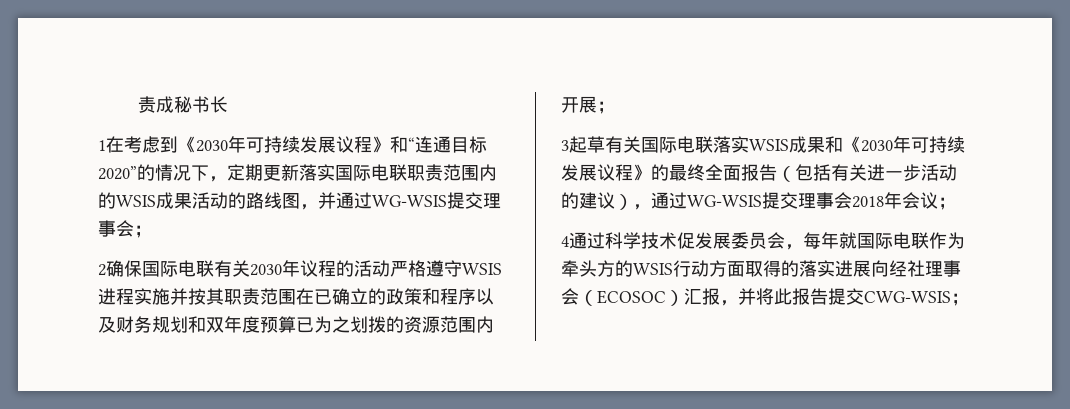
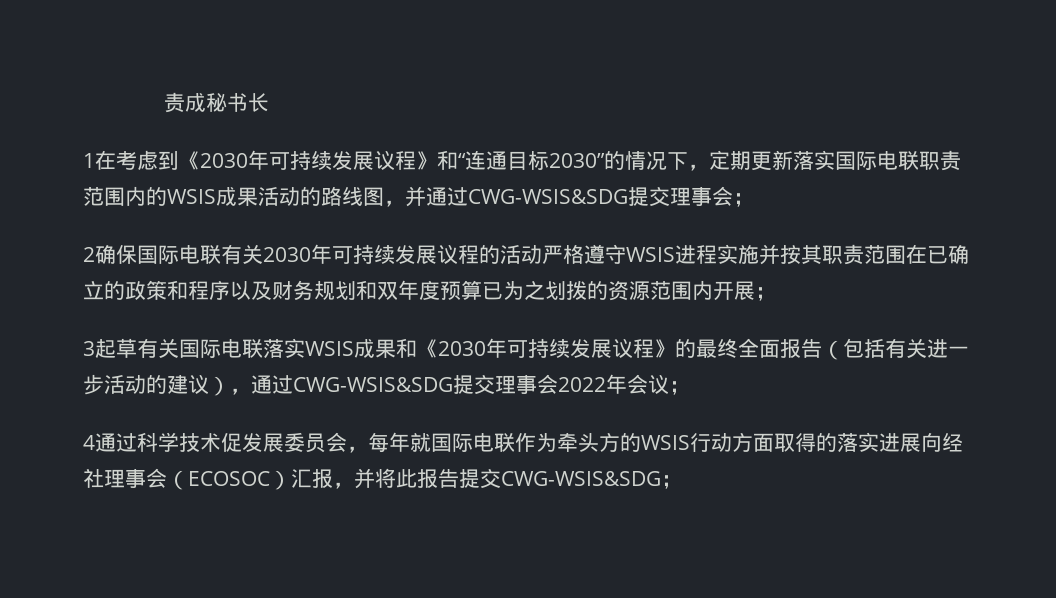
[98,166,137,180] 2020” -> [549,153,605,168] 2030”
[372,195,447,207] WG-WSIS -> [468,189,628,204] CWG-WSIS&SDG
(300, 268) none -> [332,244,437,264] 可持续发展
[687,192,884,209] WG-WSIS提交理事会2018 -> [293,374,606,395] CWG-WSIS&SDG提交理事会2022
[864,291,951,303] CWG-WSIS -> [501,471,661,486] CWG-WSIS&SDG

